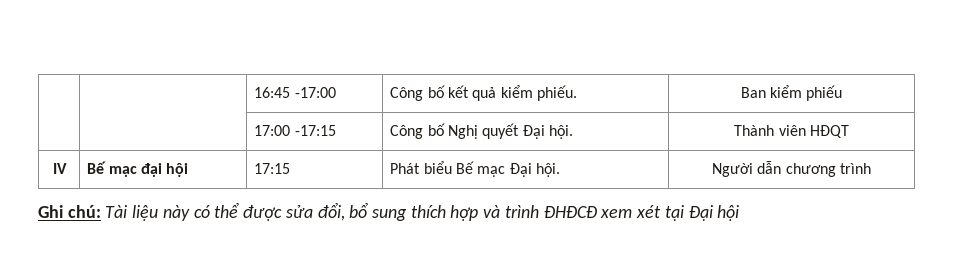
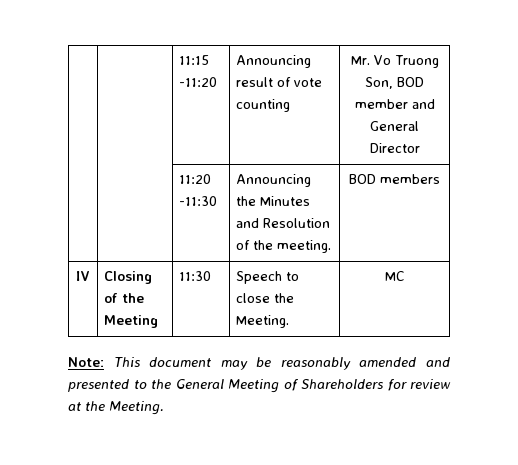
[254,87,336,98] [390,85,578,101] [740,85,843,101] [254,125,336,136] [390,123,574,139] [734,125,849,138] [52,163,67,174] [87,161,189,177] [254,163,291,174] [390,161,561,177] [712,161,871,177] [38,202,740,221] | | 16:45 -17:00 | Công bố kết quả kiểm phiếu. | Ban kiểm phiếu // | | 17:00 -17:15 | Công bố Nghị quyết Đại hội. | Thành viên HĐQT // IV | Bế mạc đại hội | 17:15 | Phát biểu Bế mạc Đại hội. | Người dẫn chương trình // Ghi chú: Tài liệu này có thể được sửa đổi, bổ sung thích hợp và trình ĐHĐCĐ xem xét tại Đại hội -> [179,55,210,65] [179,77,218,87] [236,55,312,68] [236,77,323,87] [236,99,291,112] [350,55,439,68] [365,77,424,89] [354,99,435,109] [370,121,419,131] [369,143,420,153] [179,174,212,184] [179,196,218,206] [236,174,312,187] [236,196,311,206] [236,218,331,228] [236,240,332,253] [349,174,440,184] [76,271,90,281] [104,271,153,284] [104,293,145,303] [104,315,159,328] [179,271,212,281] [236,271,300,284] [236,293,295,303] [236,315,290,328] [384,271,405,281] [68,357,450,370] [68,379,451,393] [68,401,164,415] | | 11:15 -11:20 | Announcing result of vote counting | Mr. Vo Truong Son, BOD member and General Director // | | 11:20 -11:30 | Announcing the Minutes and Resolution of the meeting. | BOD members // IV | Closing of the Meeting | 11:30 | Speech to close the Meeting. | MC // Note: This document may be reasonably amended and presented to the General Meeting of Shareholders for review at the Meeting.

